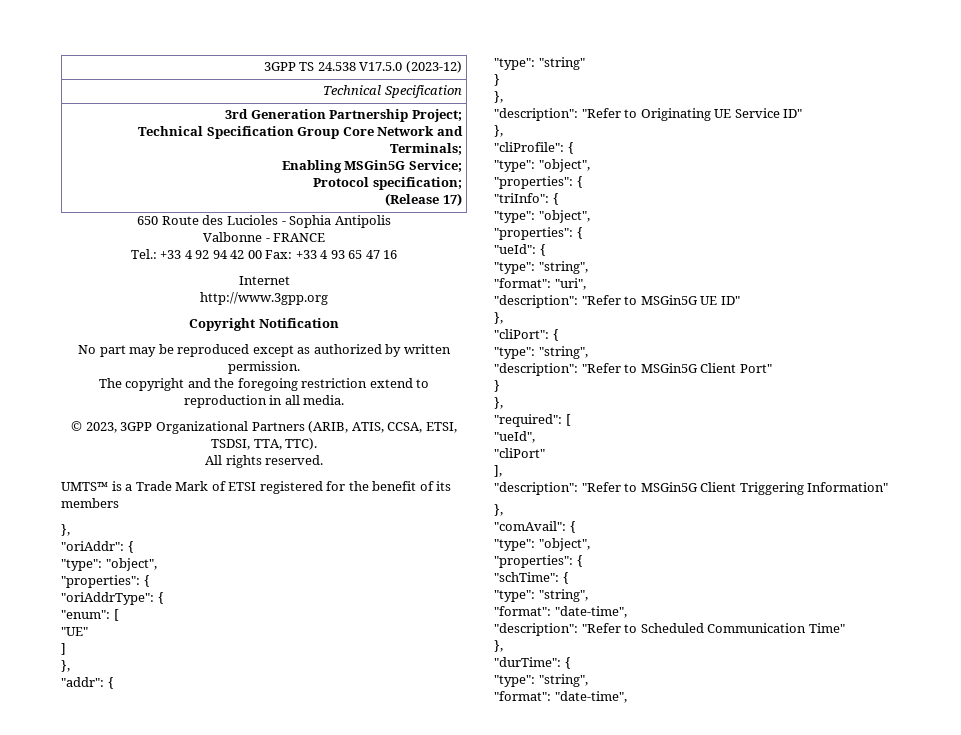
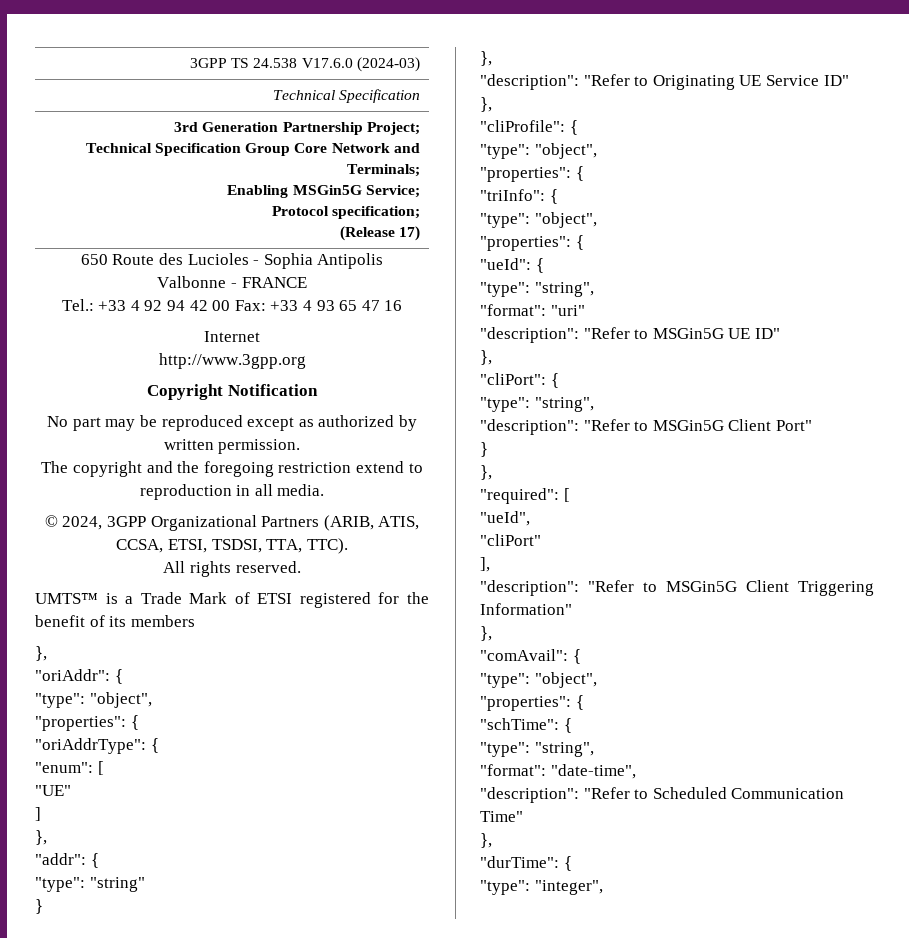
[359,61,462,73] V17.5.0 (2023-12) -> [301,57,420,72] V17.6.0 (2024-03)
[85,422,117,433] 2023, -> [62,516,103,530] 2024,
[554,278,586,290] "uri", -> [550,305,585,316] "uri"
[538,674,588,687] [494,691,627,703] "string", // "format": "date-time", -> [534,880,603,895] "integer",

